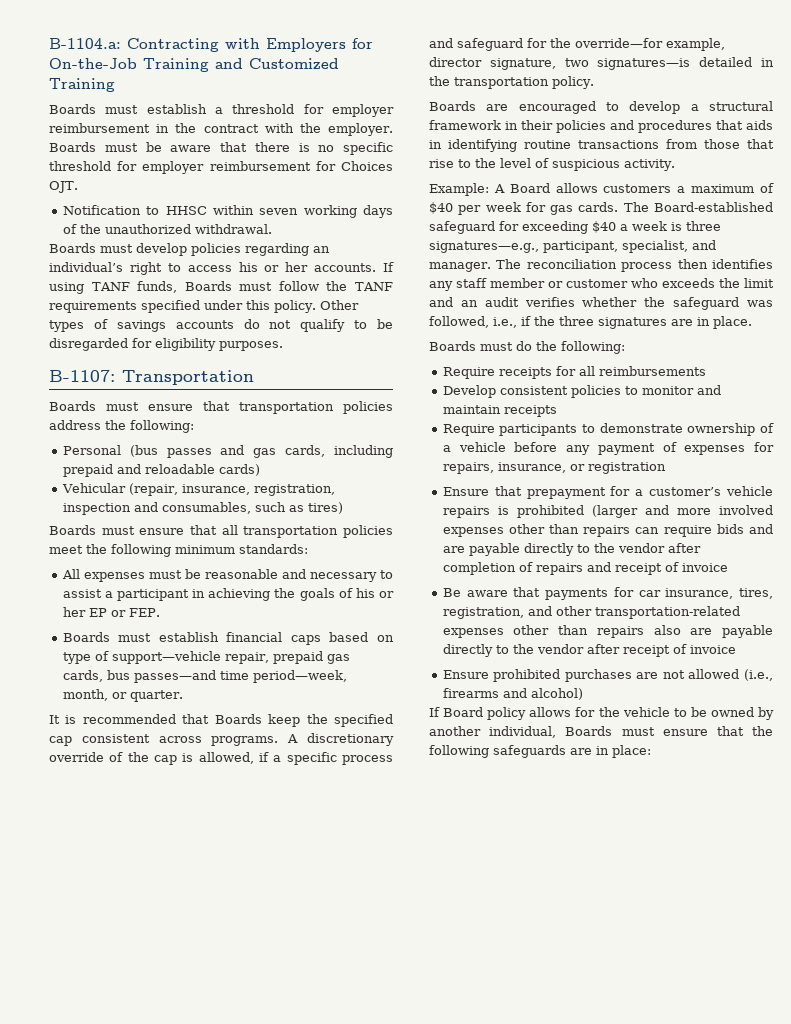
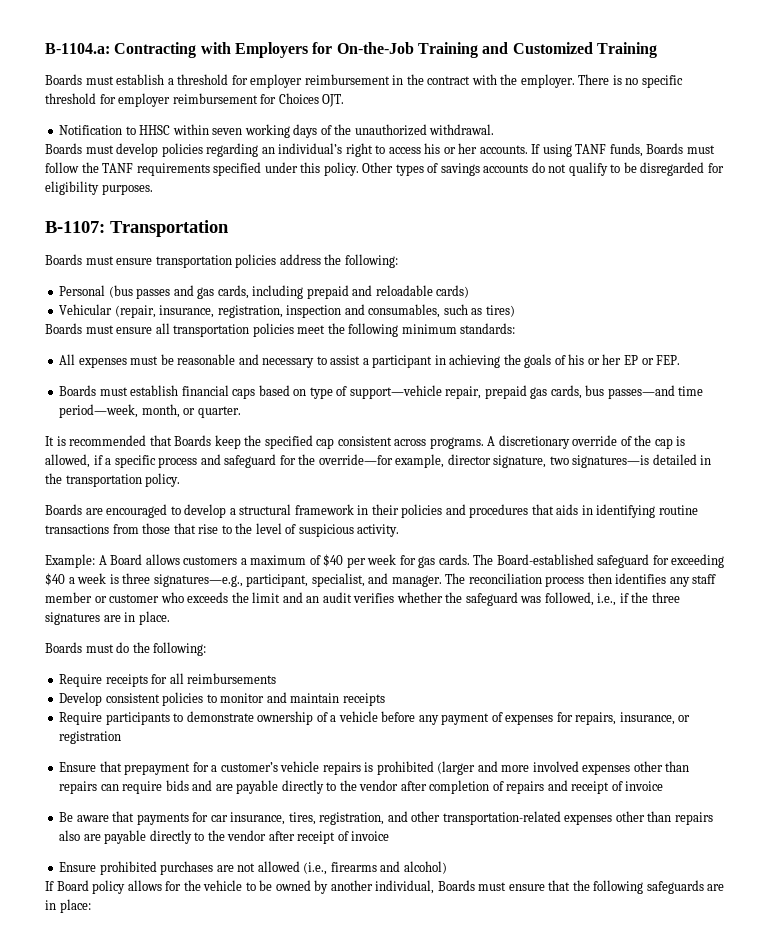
[49,142,290,152] Boards must be aware that there -> [578,74,610,85] There
[203,401,230,411] that -> (153, 261) none
[189,525,217,535] that -> (153, 330) none

